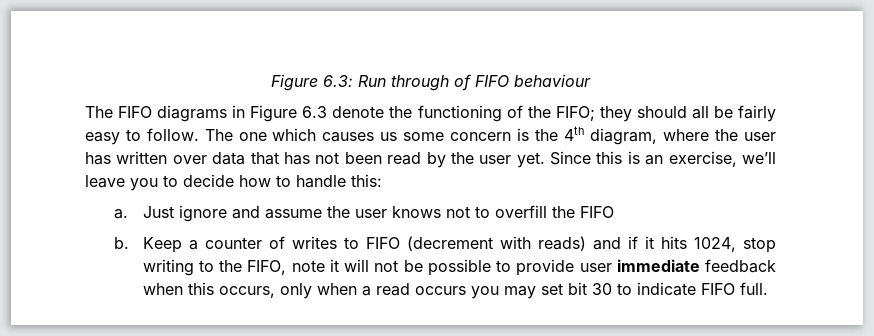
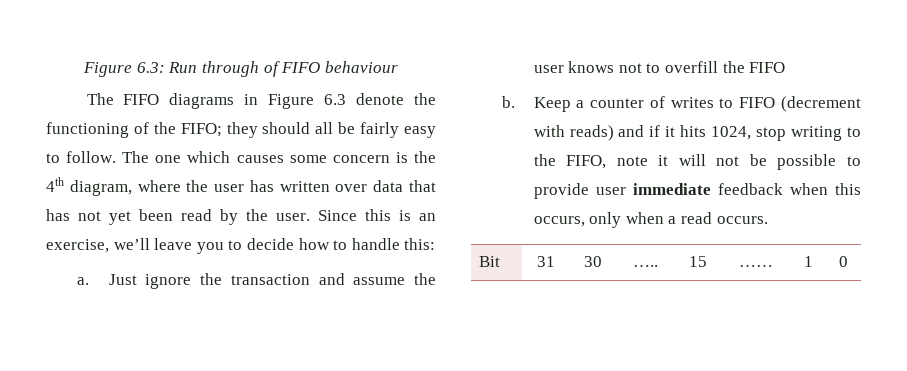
[380,132,398,141] us -> (284, 159) none
(340, 158) none -> [109,211,131,225] yet
[479,152,545,168] user yet. -> [276,213,310,221] user.
(227, 213) none -> [200,273,310,285] the transaction
[414,282,768,299] occurs you may set bit 30 to indicate FIFO full. -> [716,216,768,224] [478,256,500,267] [537,256,555,267] [584,256,602,267] [632,265,658,267] [688,256,707,267] [739,265,773,267] [803,256,813,267] [838,256,848,267] occurs. // Bit | 31 | 30 | ….. | 15 | …… | 1 | 0

